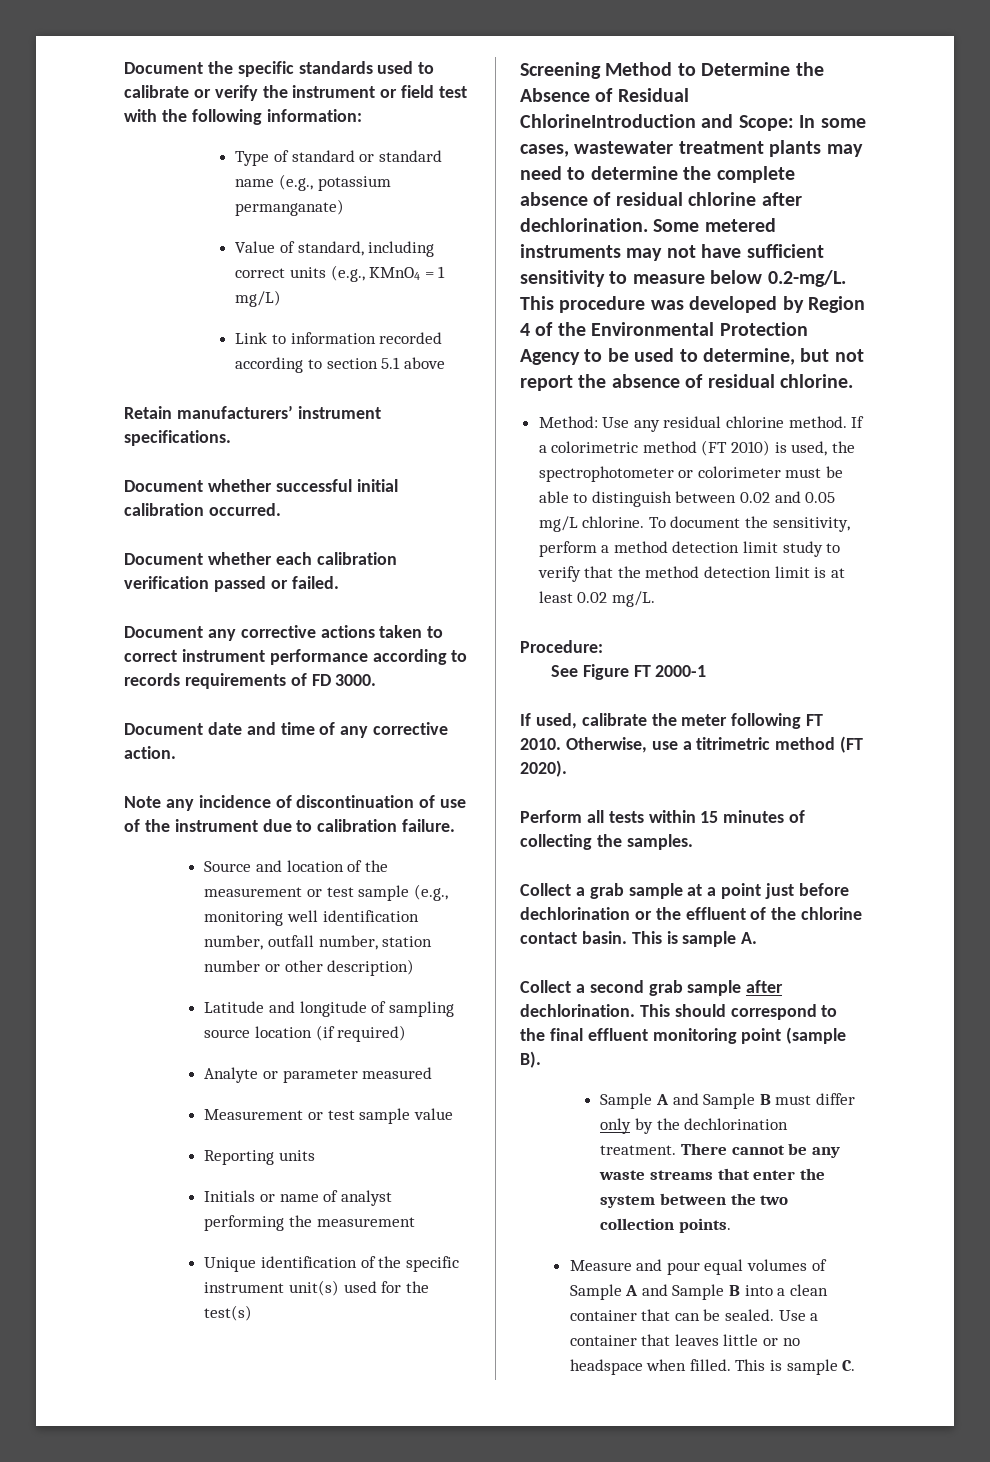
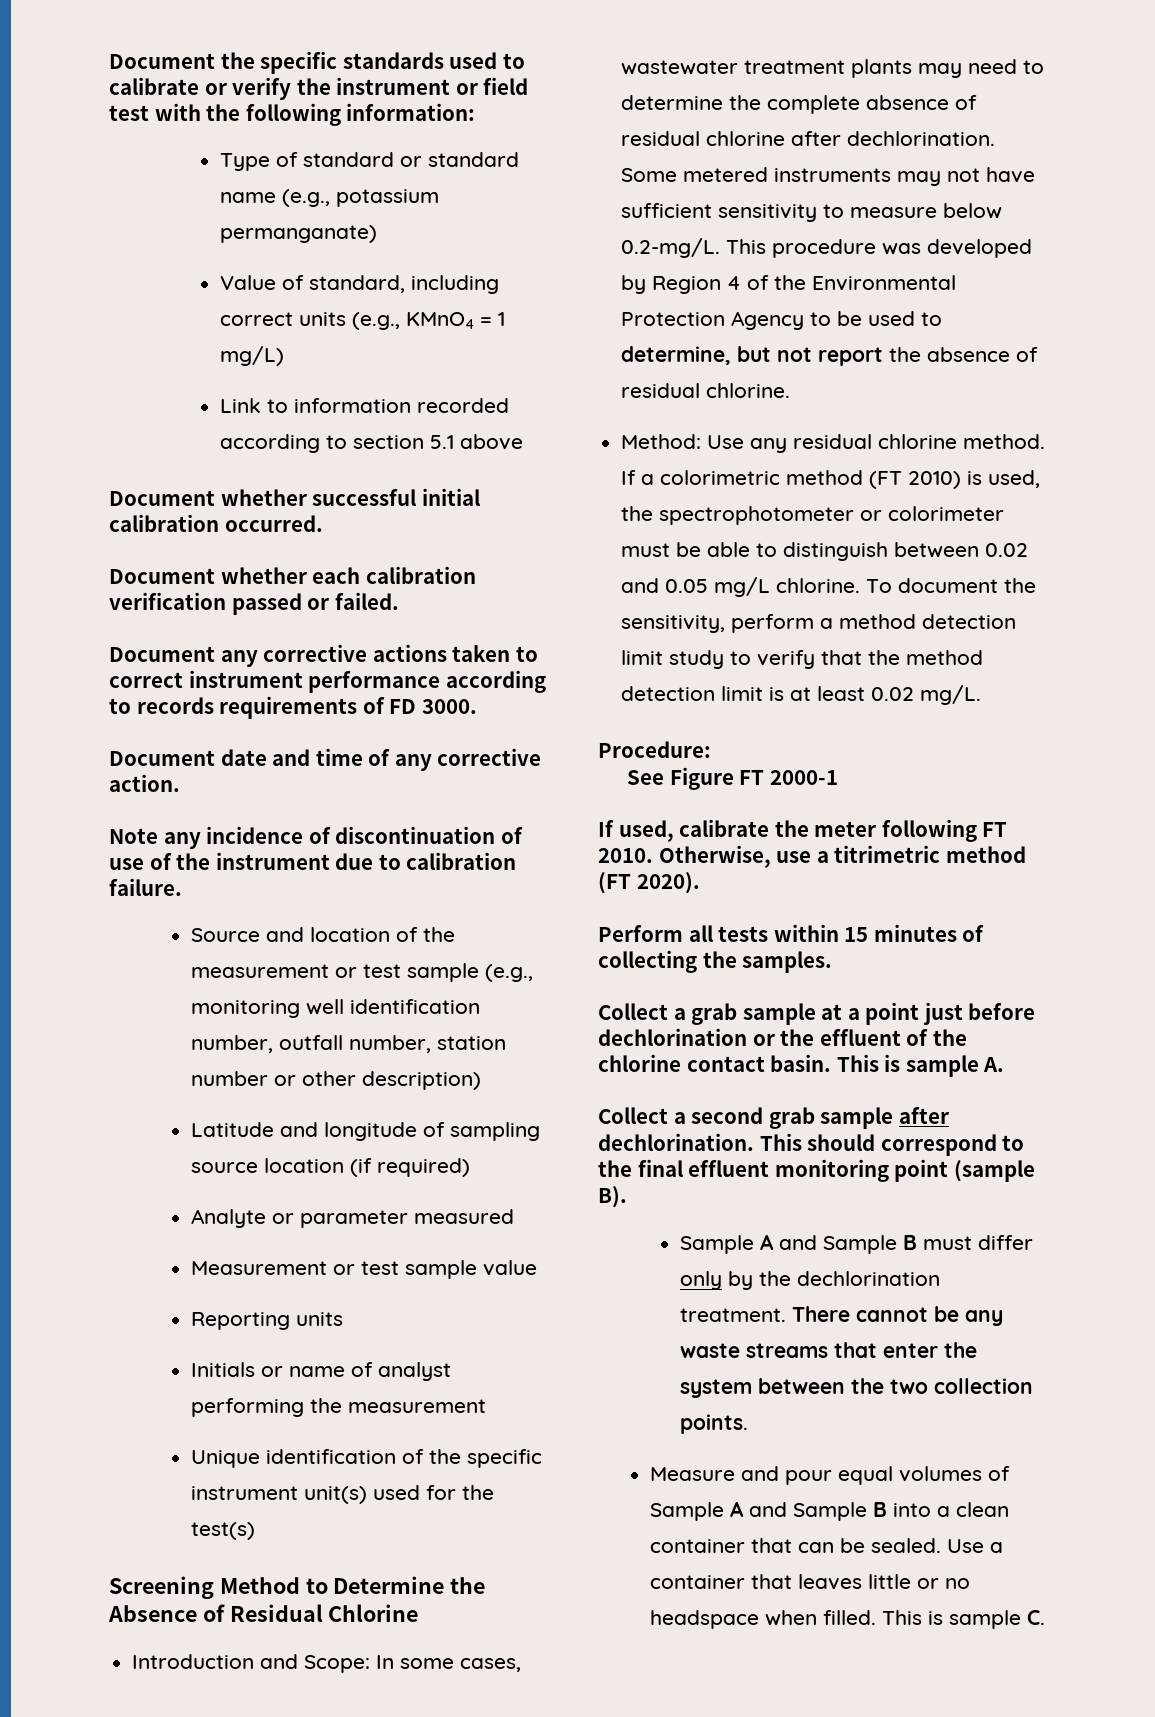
[124,405,381,419] [124,430,231,446] // Retain manufacturers’ instrument specifications. -> (523, 442) none
[520,114,696,128] ChlorineIntroduction -> [328,1604,419,1622] [132,1654,255,1669] Chlorine // Introduction

